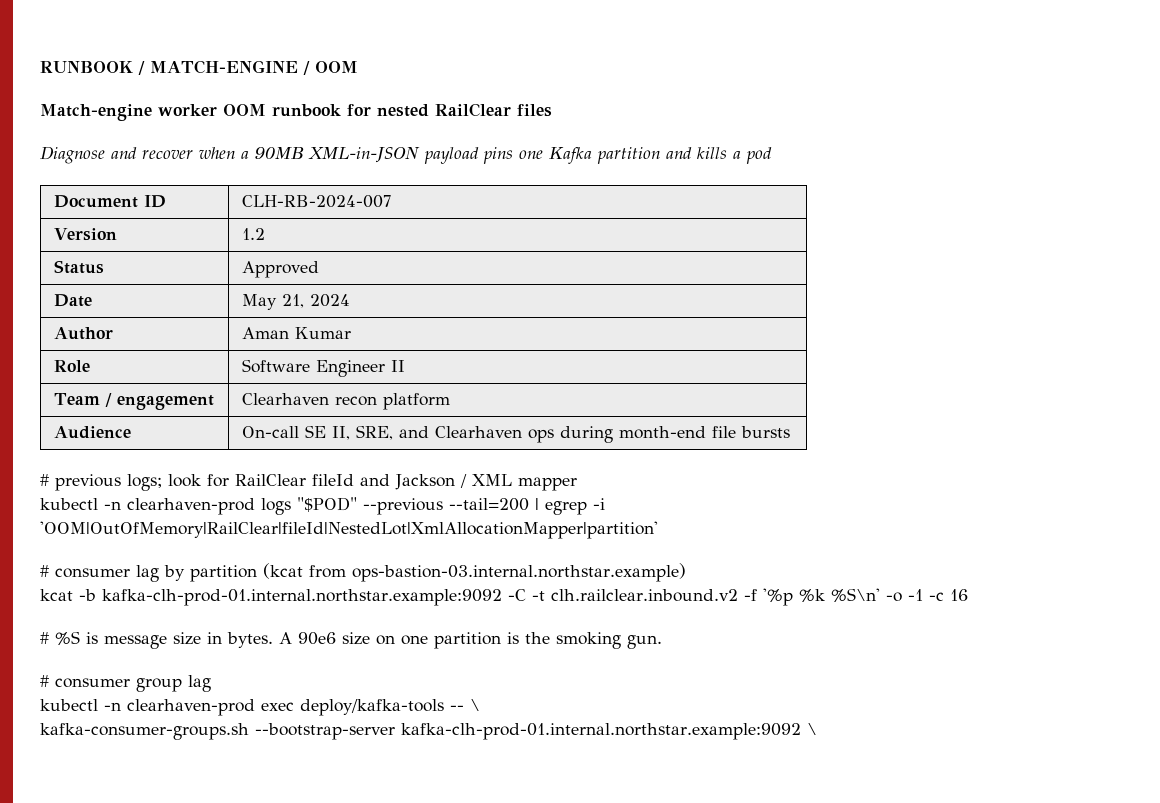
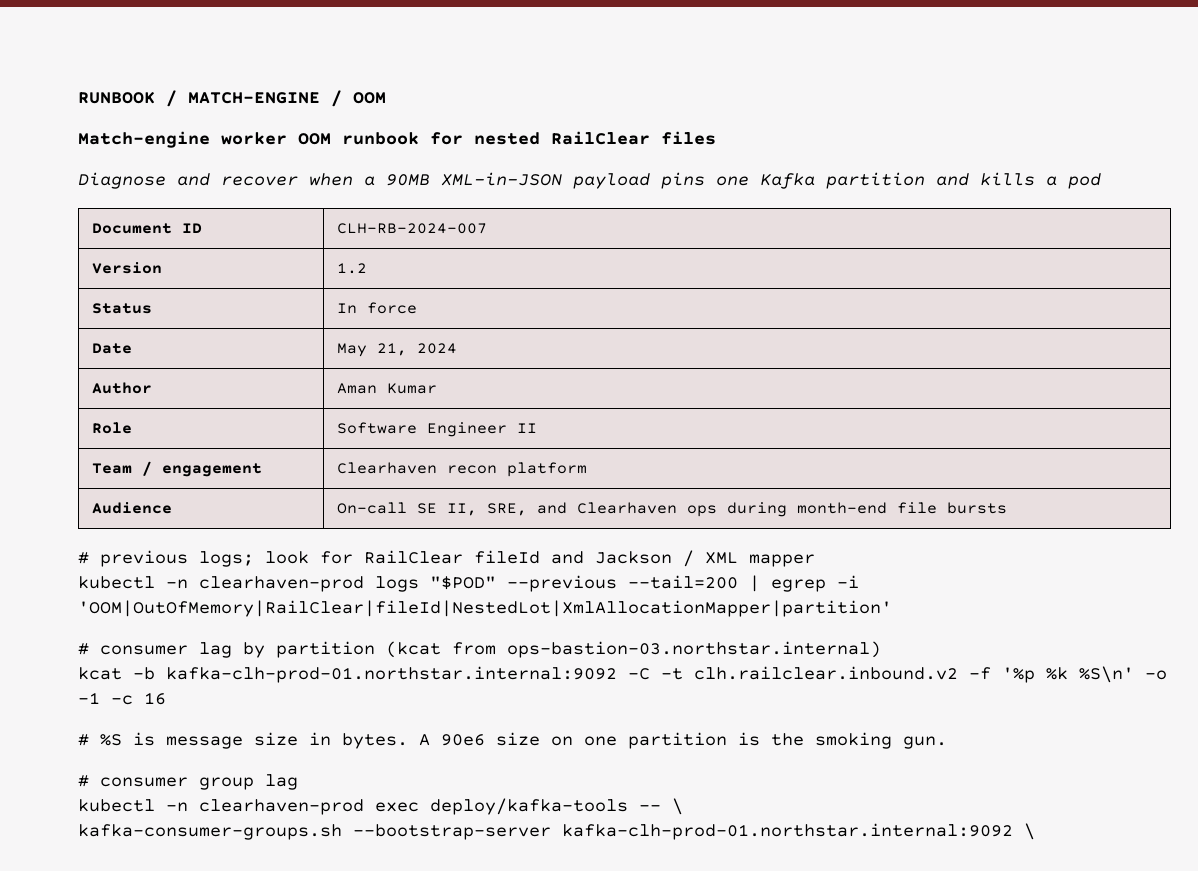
[241,261,319,278] Approved -> [336,302,417,314] In force
[352,563,686,582] ops-bastion-03.internal.northstar.example) -> [507,641,881,658] ops-bastion-03.northstar.internal)
[102,589,502,606] kafka-clh-prod-01.internal.northstar.example:9092 -> [166,666,617,683] kafka-clh-prod-01.northstar.internal:9092
[401,723,801,740] kafka-clh-prod-01.internal.northstar.example:9092 -> [562,823,1013,840] kafka-clh-prod-01.northstar.internal:9092

